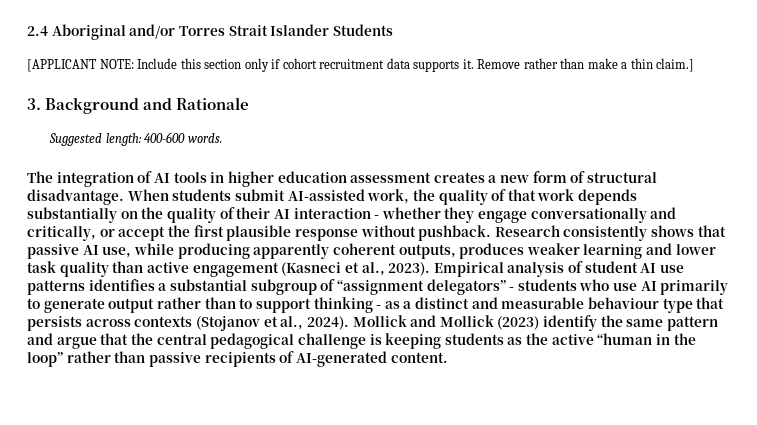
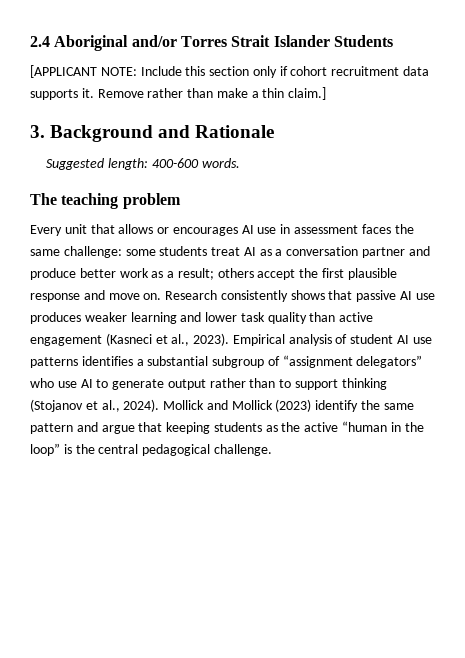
[56,171,658,187] [27,189,638,205] [27,207,677,223] [27,226,115,241] integration of AI tools in higher education assessment creates a new form of structural disadvantage. When students submit AI-assisted work, the quality of that work depends substantially on the quality of their AI interaction - whether they engage conversationally and critically, or -> [61,193,181,209] [30,224,414,236] [30,246,430,258] [30,268,254,280] teaching problem // Every unit that allows or encourages AI use in assessment faces the same challenge: some students treat AI as a conversation partner and produce better work as a result; others
[360,225,492,241] without pushback. -> [83,290,162,300] and move on.
[102,243,456,259] use, while producing apparently coherent outputs, -> [415,293,435,300] use
[509,279,577,291] - students -> (423, 361) none
[660,280,729,295] primarily -> (93, 383) none
[376,297,725,313] [27,316,193,331] - as a distinct and measurable behaviour type that persists across contexts -> (387, 384) none
[130,333,382,349] the central pedagogical challenge is -> (163, 427) none
[66,351,448,367] rather than passive recipients of AI-generated content. -> [63,444,272,456] is the central pedagogical challenge.

